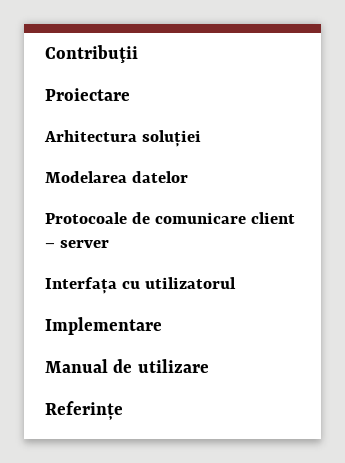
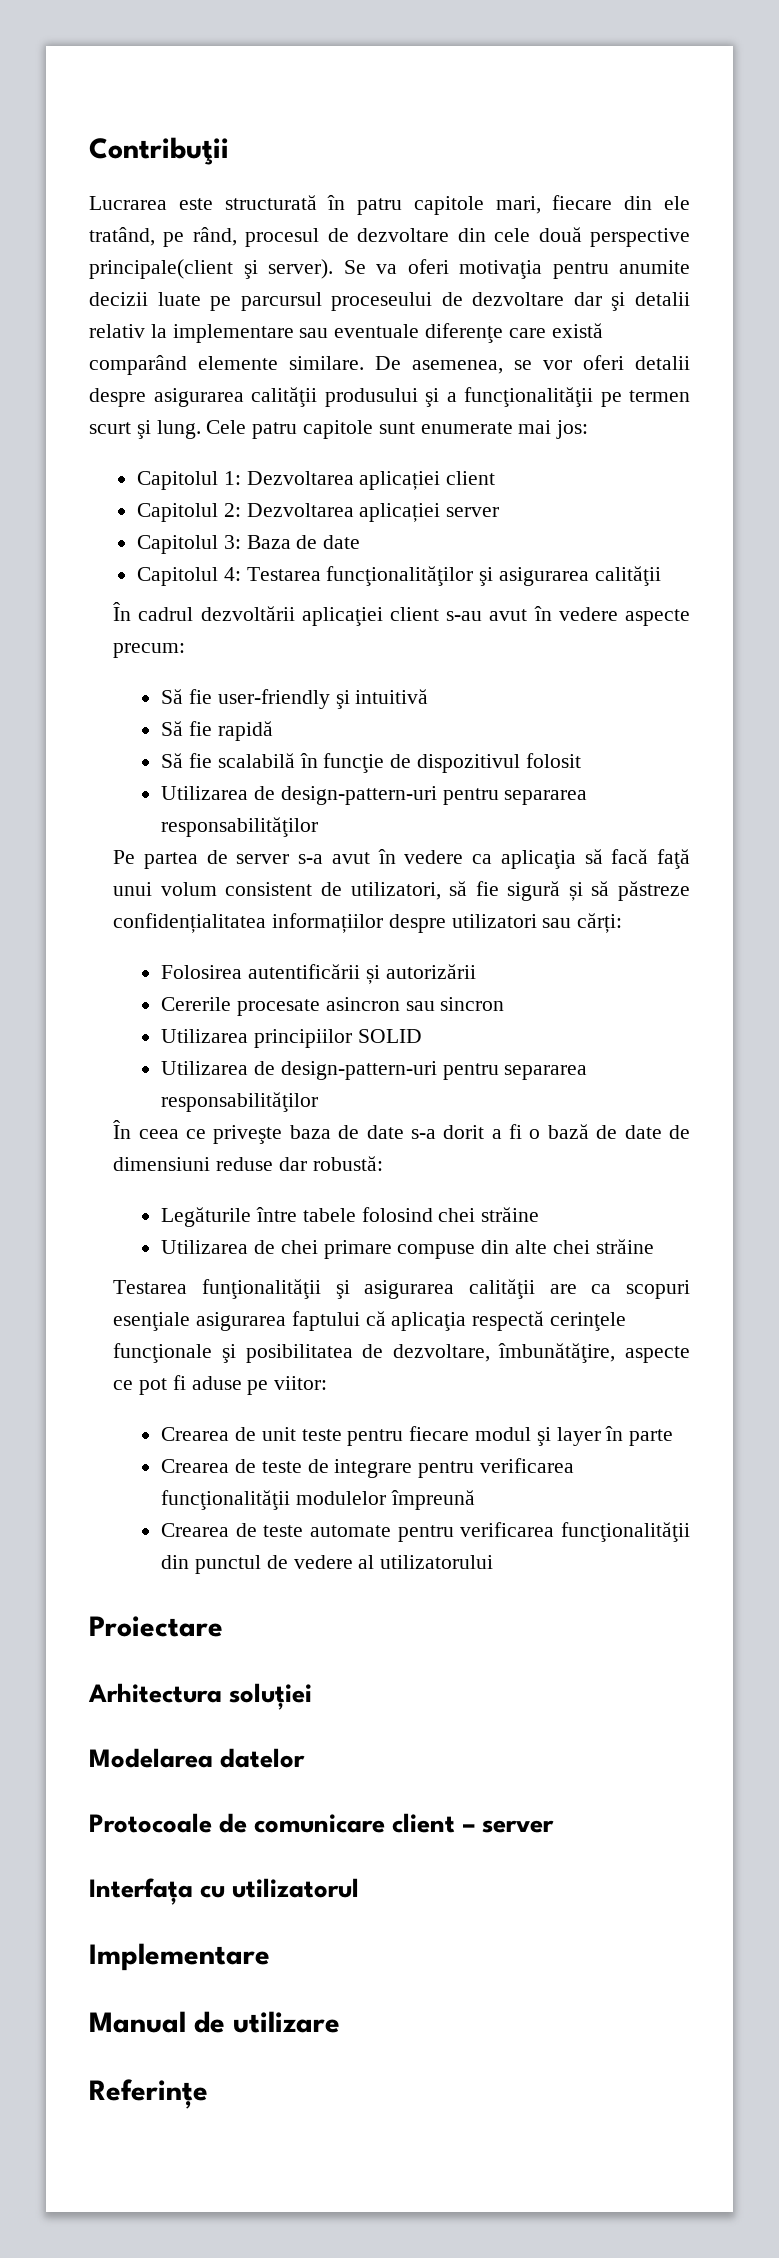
(138, 54) none -> [89,195,690,215] [89,227,691,247] [89,259,690,279] [89,292,690,311] [89,323,603,343] [89,355,690,375] [89,387,690,407] [89,420,589,439] [136,471,496,490] [136,503,500,522] [136,535,361,554] [136,566,661,586] [113,602,690,626] [113,643,186,658] [161,689,429,709] [161,721,273,741] [161,753,581,773] [161,786,588,805] [161,817,319,837] [113,849,690,869] [113,881,690,901] [113,913,623,933] [161,964,476,984] [161,997,505,1016] [161,1029,422,1048] [161,1061,588,1080] [161,1092,319,1112] [113,1120,690,1144] [113,1156,383,1171] [161,1207,540,1227] [161,1239,654,1259] [113,1279,690,1299] [113,1311,627,1331] [113,1343,690,1363] [113,1375,328,1395] [161,1426,674,1446] [161,1458,575,1478] [161,1490,475,1510] [161,1522,690,1542] [161,1555,494,1574] // Lucrarea este structurată în patru capitole mari, fiecare din ele tratând, pe rând, procesul de dezvoltare din cele două perspective principale(client şi server). Se va oferi motivaţia pentru anumite decizii luate pe parcursul proceseului de dezvoltare dar şi detalii relativ la implementare sau eventuale diferenţe care există comparând elemente similare. De asemenea, se vor oferi detalii despre asigurarea calităţii produsului şi a funcţionalităţii pe termen scurt şi lung. Cele patru capitole sunt enumerate mai jos: // Capitolul 1: Dezvoltarea aplicației client // Capitolul 2: Dezvoltarea aplicației server // Capitolul 3: Baza de date // Capitolul 4: Testarea funcţionalităţilor şi asigurarea calităţii // În cadrul dezvoltării aplicaţiei client s-au avut în vedere aspecte precum: // Să fie user-friendly şi intuitivă // Să fie rapidă // Să fie scalabilă în funcţie de dispozitivul folosit // Utilizarea de design-pattern-uri pentru separarea responsabilităţilor // Pe partea de server s-a avut în vedere ca aplicaţia să facă faţă unui volum consistent de utilizatori, să fie sigură și să păstreze confidențialitatea informațiilor despre utilizatori sau cărți: // Folosirea autentificării și autorizării // Cererile procesate asincron sau sincron // Utilizarea principiilor SOLID // Utilizarea de design-pattern-uri pentru separarea responsabilităţilor // În ceea ce priveşte baza de date s-a dorit a fi o bază de date de dimensiuni reduse dar robustă: // Legăturile între tabele folosind chei străine // Utilizarea de chei primare compuse din alte chei străine // Testarea funţionalităţii şi asigurarea calităţii are ca scopuri esenţiale asigurarea faptului că aplicaţia respectă cerinţele funcţionale şi posibilitatea de dezvoltare, îmbunătăţire, aspecte ce pot fi aduse pe viitor: // Crearea de unit teste pentru fiecare modul şi layer în parte // Crearea de teste de integrare pentru verificarea funcţionalităţii modulelor împreună // Crearea de teste automate pentru verificarea funcţionalităţii din punctul de vedere al utilizatorului

